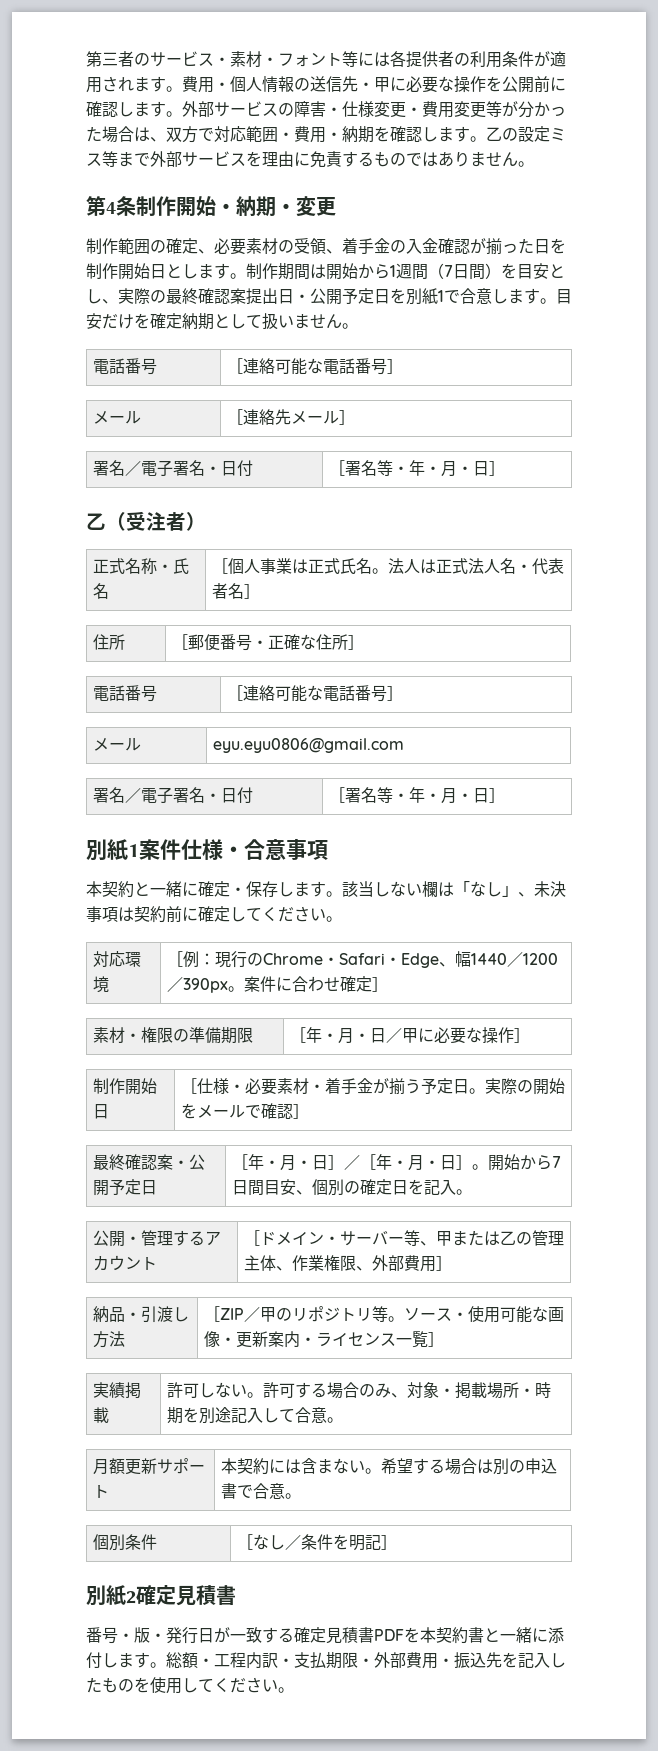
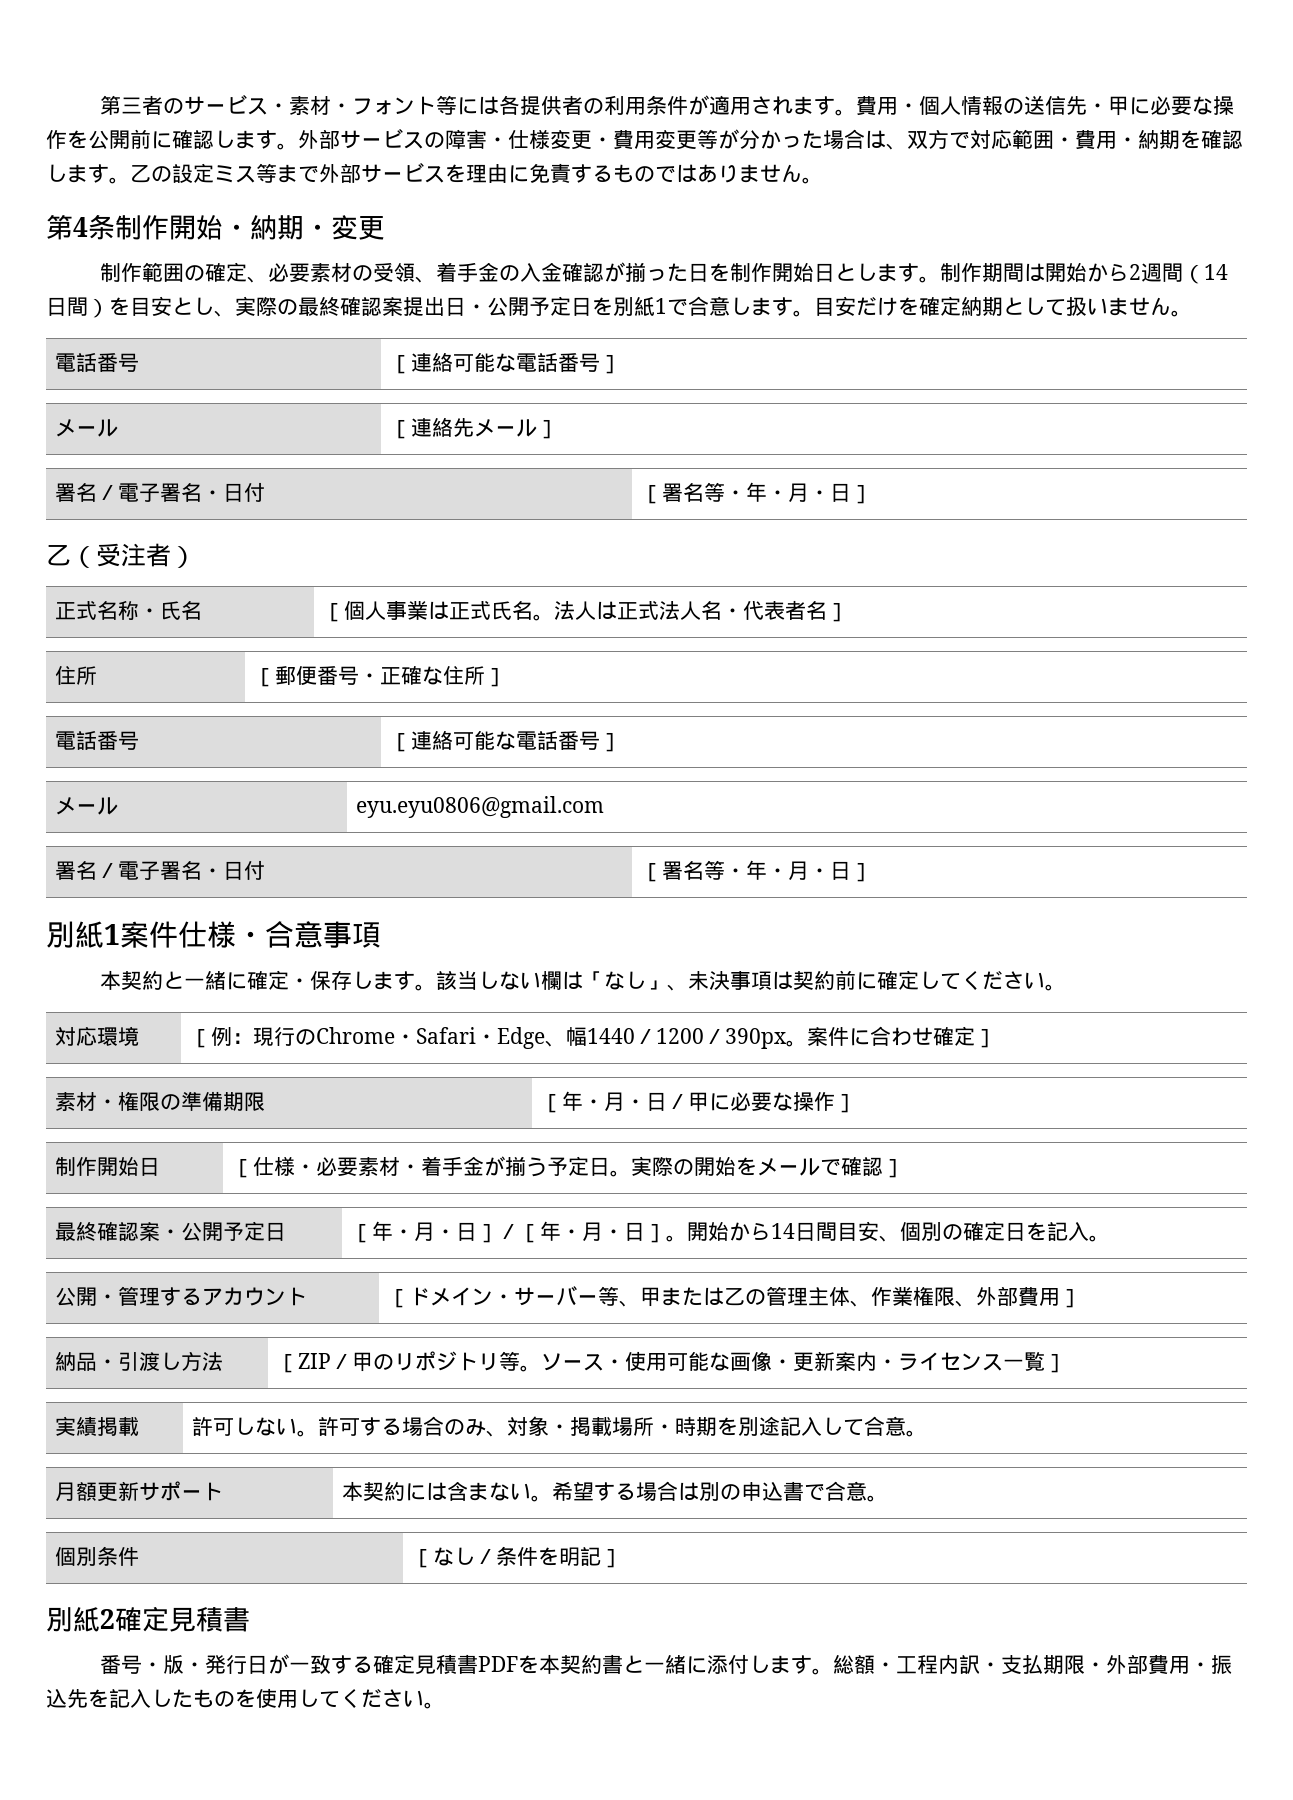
[390,263,453,280] 1週間（7 -> [1128,263,1228,284] 2週間（14
[551,1156,561,1168] 7 -> [771,1223,796,1239] 14

